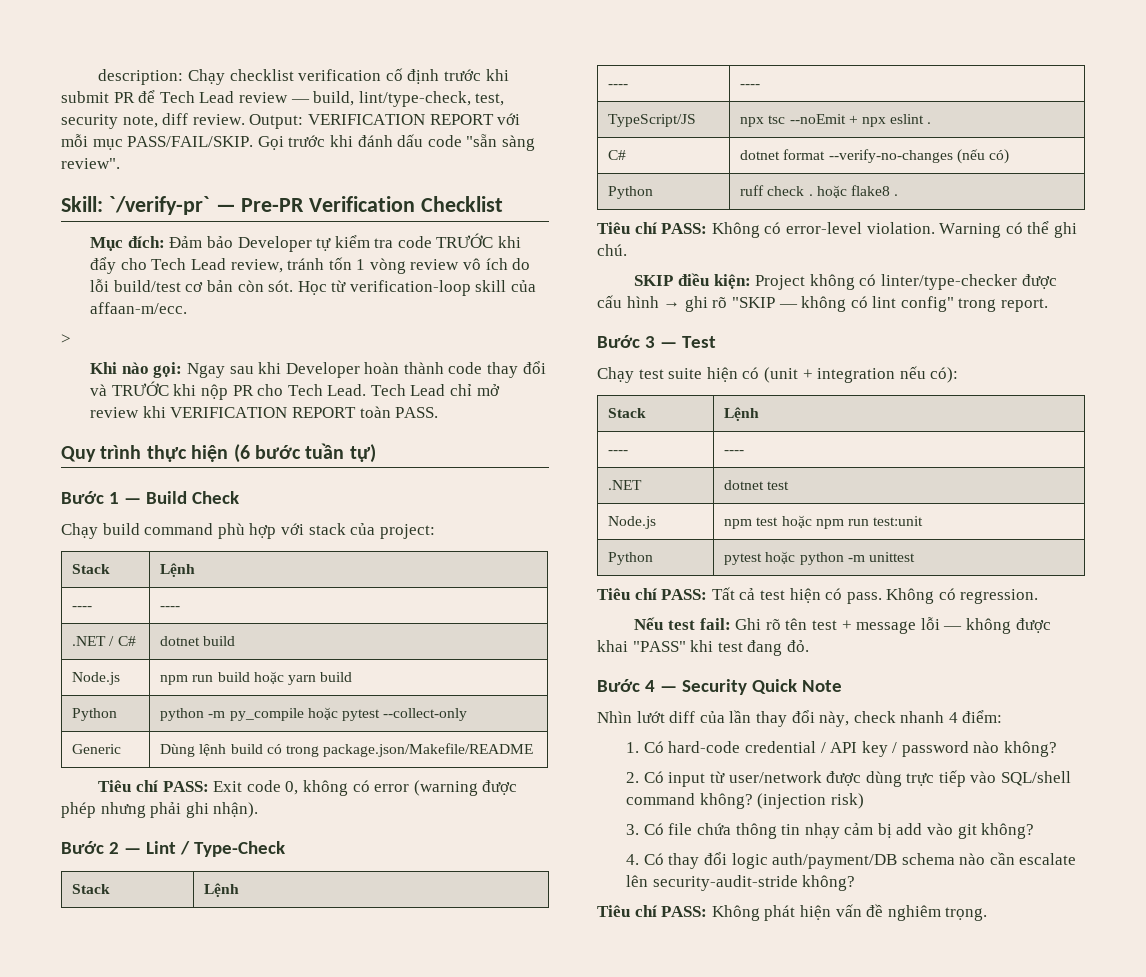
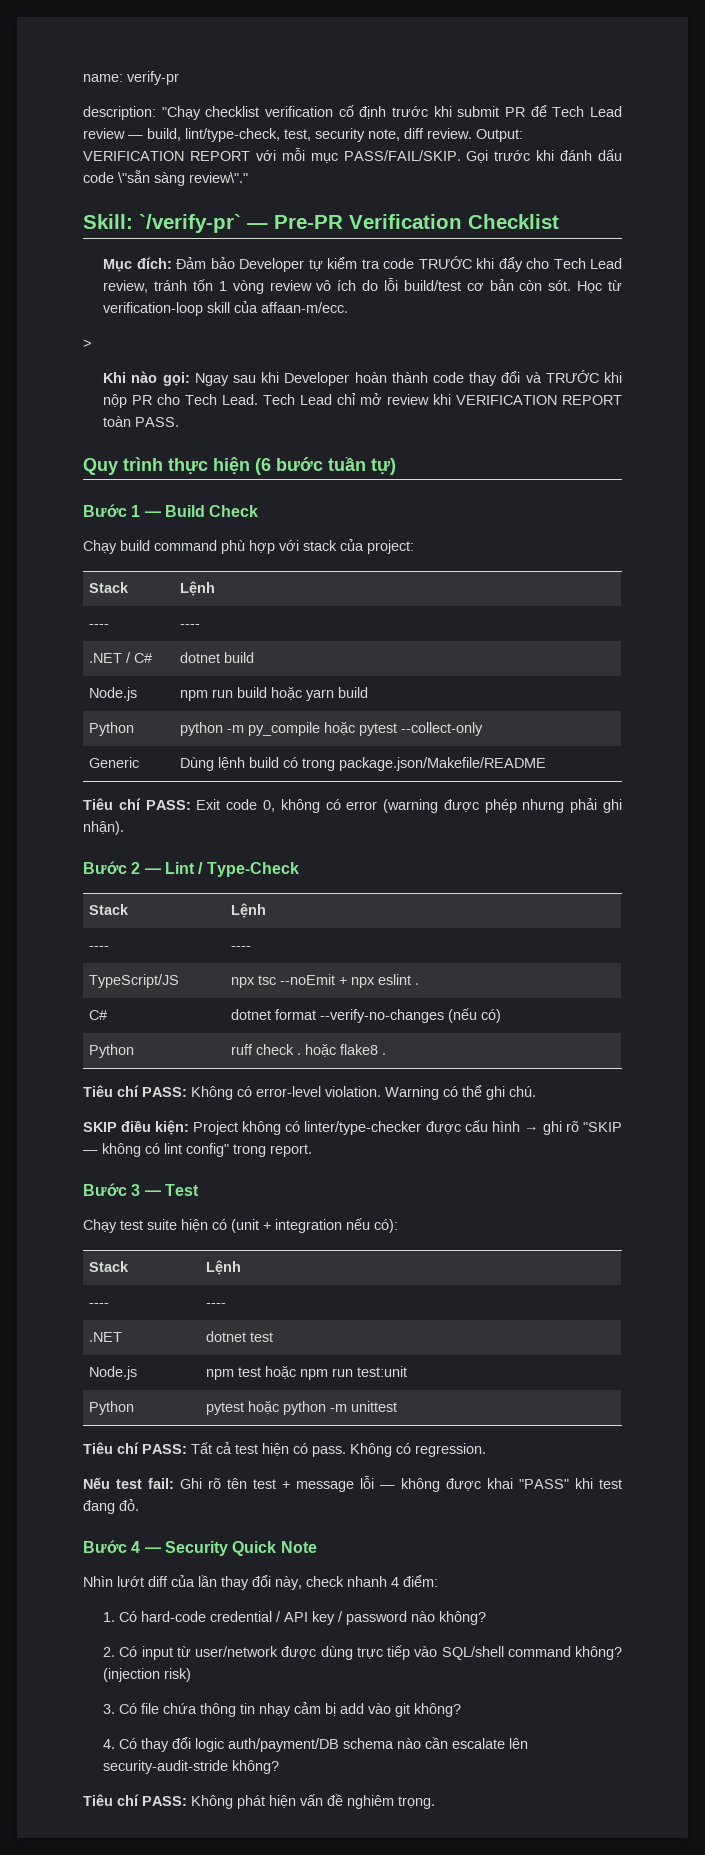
[98,69,226,85] description: Chạy -> [83,71,179,85] [83,106,201,120] name: verify-pr // description: "Chạy
[466,134,535,151] [61,158,120,169] "sẵn sàng review". -> [118,170,248,186] \"sẵn sàng review\"."

